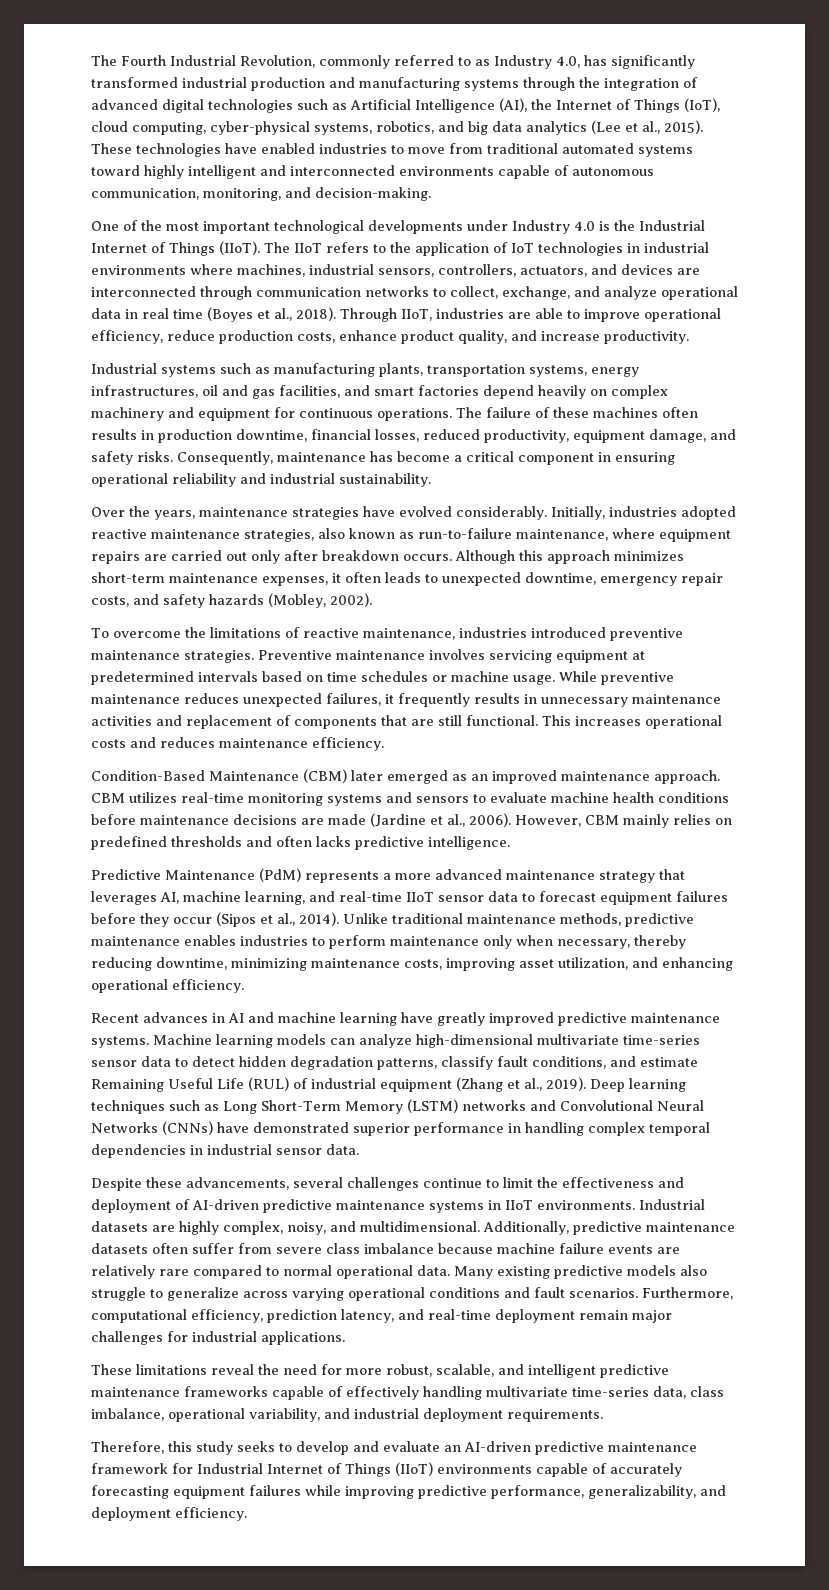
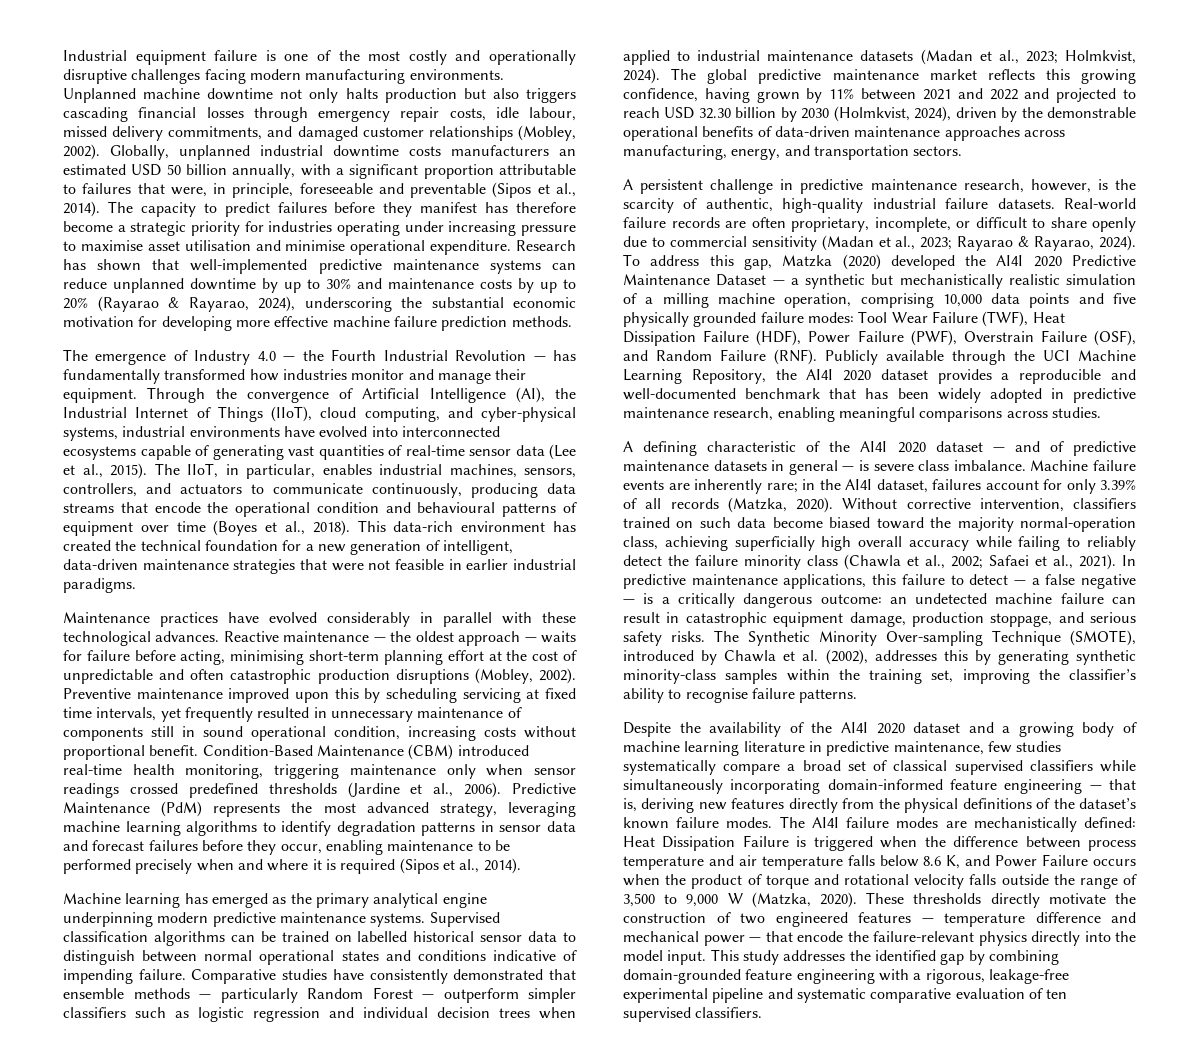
[91,55,695,69] [91,77,698,91] [91,98,720,113] [91,120,703,135] [91,143,693,157] [91,165,654,179] [91,187,431,201] [91,220,705,234] [91,241,709,256] [91,264,700,277] [91,286,738,300] [91,308,169,319] The Fourth Industrial Revolution, commonly referred to as Industry 4.0, has significantly transformed industrial production and manufacturing systems through the integration of advanced digital technologies such as Artificial Intelligence (AI), the Internet of Things (IoT), cloud computing, cyber-physical systems, robotics, and big data analytics (Lee et al., 2015). These technologies have enabled industries to move from traditional automated systems toward highly intelligent and interconnected environments capable of autonomous communication, monitoring, and decision-making. // One of the most important technological developments under Industry 4.0 is the Industrial Internet of Things (IIoT). The IIoT refers to the application of IoT technologies in industrial environments where machines, industrial sensors, controllers, actuators, and devices are interconnected through communication networks to collect, exchange, and analyze operational data in real -> [63,50,577,65] [63,69,504,84] [63,88,576,103] [63,107,576,122] [63,125,576,141] [63,144,576,160] [63,164,576,179] [63,182,576,198] [63,201,576,217] [63,221,576,236] [63,240,576,255] [63,259,576,274] [63,278,576,293] [63,296,576,312] [63,316,572,331] [63,349,576,365] [63,369,527,384] [63,387,576,403] [63,406,576,422] [63,426,500,441] [63,444,576,460] [63,463,576,479] [63,483,576,498] [63,502,577,517] [63,521,169,536] Industrial equipment failure is one of the most costly and operationally disruptive challenges facing modern manufacturing environments. Unplanned machine downtime not only halts production but also triggers cascading financial losses through emergency repair costs, idle labour, missed delivery commitments, and damaged customer relationships (Mobley, 2002). Globally, unplanned industrial downtime costs manufacturers an estimated USD 50 billion annually, with a significant proportion attributable to failures that were, in principle, foreseeable and preventable (Sipos et al., 2014). The capacity to predict failures before they manifest has therefore become a strategic priority for industries operating under increasing pressure to maximise asset utilisation and minimise operational expenditure. Research has shown that well-implemented predictive maintenance systems can reduce unplanned downtime by up to 30% and maintenance costs by up to 20% (Rayarao & Rayarao, 2024), underscoring the substantial economic motivation for developing more effective machine failure prediction methods. // The emergence of Industry 4.0 — the Fourth Industrial Revolution — has fundamentally transformed how industries monitor and manage their equipment. Through the convergence of Artificial Intelligence (AI), the Industrial Internet of Things (IIoT), cloud computing, and cyber-physical systems, industrial environments have evolved into interconnected ecosystems capable of generating vast quantities of real-time sensor data (Lee et al., 2015). The IIoT, in particular, enables industrial machines, sensors, controllers, and actuators to communicate continuously, producing data streams that encode the operational condition and behavioural patterns of equipment over
[340,308,721,322] [91,330,689,344] [91,363,639,377] [91,385,668,399] [91,407,698,421] [91,429,736,443] [91,451,675,465] [91,473,431,487] [91,506,736,520] [91,528,731,542] [91,550,684,564] [91,572,723,586] [91,593,372,608] [91,627,683,641] [91,649,645,663] [91,671,674,685] [91,693,721,707] [91,715,722,729] [91,737,384,751] [91,769,720,784] [91,792,729,806] [91,813,732,828] [91,836,510,850] [91,868,685,883] [91,891,728,905] [91,912,694,927] [91,935,686,949] [91,957,733,971] [91,979,244,993] [91,1012,720,1026] [91,1034,700,1048] [91,1056,698,1070] [91,1077,686,1092] [91,1099,704,1114] [91,1121,710,1136] [91,1144,359,1158] [91,1177,684,1191] [91,1199,705,1213] [91,1221,735,1235] [91,1243,680,1254] [91,1265,707,1279] [91,1287,733,1301] [91,1309,672,1323] [91,1331,345,1345] [91,1364,669,1378] [91,1386,724,1400] [91,1408,603,1422] [91,1441,697,1455] [91,1462,682,1477] [91,1485,726,1499] [91,1507,247,1521] Through IIoT, industries are able to improve operational efficiency, reduce production costs, enhance product quality, and increase productivity. // Industrial systems such as manufacturing plants, transportation systems, energy infrastructures, oil and gas facilities, and smart factories depend heavily on complex machinery and equipment for continuous operations. The failure of these machines often results in production downtime, financial losses, reduced productivity, equipment damage, and safety risks. Consequently, maintenance has become a critical component in ensuring operational reliability and industrial sustainability. // Over the years, maintenance strategies have evolved considerably. Initially, industries adopted reactive maintenance strategies, also known as run-to-failure maintenance, where equipment repairs are carried out only after breakdown occurs. Although this approach minimizes short-term maintenance expenses, it often leads to unexpected downtime, emergency repair costs, and safety hazards (Mobley, 2002). // To overcome the limitations of reactive maintenance, industries introduced preventive maintenance strategies. Preventive maintenance involves servicing equipment at predetermined intervals based on time schedules or machine usage. While preventive maintenance reduces unexpected failures, it frequently results in unnecessary maintenance activities and replacement of components that are still functional. This increases operational costs and reduces maintenance efficiency. // Condition-Based Maintenance (CBM) later emerged as an improved maintenance approach. CBM utilizes real-time monitoring systems and sensors to evaluate machine health conditions before maintenance decisions are made (Jardine et al., 2006). However, CBM mainly relies on predefined thresholds and often lacks predictive intelligence. // Predictive Maintenance (PdM) represents a more advanced maintenance strategy that leverages AI, machine learning, and real-time IIoT sensor data to forecast equipment failures before they occur (Sipos et al., 2014). Unlike traditional maintenance methods, predictive maintenance enables industries to perform maintenance only when necessary, thereby reducing downtime, minimizing maintenance costs, improving asset utilization, and enhancing operational efficiency. // Recent advances in AI and machine learning have greatly improved predictive maintenance systems. Machine learning models can analyze high-dimensional multivariate time-series sensor data to detect hidden degradation patterns, classify fault conditions, and estimate Remaining Useful Life (RUL) of industrial equipment (Zhang et al., 2019). Deep learning techniques such as Long Short-Term Memory (LSTM) networks and Convolutional Neural Networks (CNNs) have demonstrated superior performance in handling complex temporal dependencies in industrial sensor data. // Despite these advancements, several challenges continue to limit the effectiveness and deployment of AI-driven predictive maintenance systems in IIoT environments. Industrial datasets are highly complex, noisy, and multidimensional. Additionally, predictive maintenance datasets often suffer from severe class imbalance because machine failure events are relatively rare compared to normal operational data. Many existing predictive models also struggle to generalize across varying operational conditions and fault scenarios. Furthermore, computational efficiency, prediction latency, and real-time deployment remain major challenges for industrial applications. // These limitations reveal the need for more robust, scalable, and intelligent predictive maintenance frameworks capable of effectively handling multivariate time-series data, class imbalance, operational variability, and industrial deployment requirements. // Therefore, this study seeks to develop and evaluate an AI-driven predictive maintenance framework for Industrial Internet of Things (IIoT) environments capable of accurately forecasting equipment failures while improving predictive performance, generalizability, and deployment efficiency. -> [357,520,577,532] [63,540,513,555] [63,559,577,574] [63,578,136,593] [63,612,576,627] [63,631,577,646] [63,650,577,665] [63,668,576,684] [63,688,577,703] [63,707,522,722] [63,726,576,741] [63,744,529,760] [63,764,576,779] [63,782,576,798] [63,801,576,817] [63,821,576,836] [63,840,510,855] [63,858,521,874] [63,893,487,908] [63,912,500,927] [63,931,576,946] [63,950,577,965] [63,969,576,984] [63,987,576,1003] [63,1007,576,1022] [623,49,1136,65] [623,68,1136,84] [623,88,1136,103] [623,106,1136,122] [623,126,1065,141] [623,145,963,160] [623,179,1136,194] [623,198,1136,213] [623,217,1136,232] [623,235,1136,251] [623,254,1136,270] [623,274,1136,289] [623,293,1136,308] [623,311,1065,327] [623,330,1136,346] [623,349,1136,365] [623,369,1136,384] [623,388,1136,403] [623,407,1101,422] [623,441,1137,456] [623,460,1136,475] [623,479,1136,494] [623,497,1136,513] [623,517,1136,532] [623,536,1136,551] [623,554,1136,570] [623,574,1136,589] [623,593,1136,608] [623,612,1136,627] [623,630,1136,646] [623,649,1136,665] [623,669,1136,684] [623,688,858,703] [623,722,1137,737] [623,741,1062,756] [623,760,1136,775] [623,779,1136,794] [623,798,1136,813] [623,816,1136,832] [623,835,1136,851] [623,854,1137,870] [623,874,1137,889] [623,892,1136,908] [623,912,1136,927] [623,931,1136,946] [623,949,1059,965] [623,969,1069,984] [623,988,1068,1003] [623,1007,763,1022] This data-rich environment has created the technical foundation for a new generation of intelligent, data-driven maintenance strategies that were not feasible in earlier industrial paradigms. // Maintenance practices have evolved considerably in parallel with these technological advances. Reactive maintenance — the oldest approach — waits for failure before acting, minimising short-term planning effort at the cost of unpredictable and often catastrophic production disruptions (Mobley, 2002). Preventive maintenance improved upon this by scheduling servicing at fixed time intervals, yet frequently resulted in unnecessary maintenance of components still in sound operational condition, increasing costs without proportional benefit. Condition-Based Maintenance (CBM) introduced real-time health monitoring, triggering maintenance only when sensor readings crossed predefined thresholds (Jardine et al., 2006). Predictive Maintenance (PdM) represents the most advanced strategy, leveraging machine learning algorithms to identify degradation patterns in sensor data and forecast failures before they occur, enabling maintenance to be performed precisely when and where it is required (Sipos et al., 2014). // Machine learning has emerged as the primary analytical engine underpinning modern predictive maintenance systems. Supervised classification algorithms can be trained on labelled historical sensor data to distinguish between normal operational states and conditions indicative of impending failure. Comparative studies have consistently demonstrated that ensemble methods — particularly Random Forest — outperform simpler classifiers such as logistic regression and individual decision trees when applied to industrial maintenance datasets (Madan et al., 2023; Holmkvist, 2024). The global predictive maintenance market reflects this growing confidence, having grown by 11% between 2021 and 2022 and projected to reach USD 32.30 billion by 2030 (Holmkvist, 2024), driven by the demonstrable operational benefits of data-driven maintenance approaches across manufacturing, energy, and transportation sectors. // A persistent challenge in predictive maintenance research, however, is the scarcity of authentic, high-quality industrial failure datasets. Real-world failure records are often proprietary, incomplete, or difficult to share openly due to commercial sensitivity (Madan et al., 2023; Rayarao & Rayarao, 2024). To address this gap, Matzka (2020) developed the AI4I 2020 Predictive Maintenance Dataset — a synthetic but mechanistically realistic simulation of a milling machine operation, comprising 10,000 data points and five physically grounded failure modes: Tool Wear Failure (TWF), Heat Dissipation Failure (HDF), Power Failure (PWF), Overstrain Failure (OSF), and Random Failure (RNF). Publicly available through the UCI Machine Learning Repository, the AI4I 2020 dataset provides a reproducible and well-documented benchmark that has been widely adopted in predictive maintenance research, enabling meaningful comparisons across studies. // A defining characteristic of the AI4I 2020 dataset — and of predictive maintenance datasets in general — is severe class imbalance. Machine failure events are inherently rare; in the AI4I dataset, failures account for only 3.39% of all records (Matzka, 2020). Without corrective intervention, classifiers trained on such data become biased toward the majority normal-operation class, achieving superficially high overall accuracy while failing to reliably detect the failure minority class (Chawla et al., 2002; Safaei et al., 2021). In predictive maintenance applications, this failure to detect — a false negative — is a critically dangerous outcome: an undetected machine failure can result in catastrophic equipment damage, production stoppage, and serious safety risks. The Synthetic Minority Over-sampling Technique (SMOTE), introduced by Chawla et al. (2002), addresses this by generating synthetic minority-class samples within the training set, improving the classifier’s ability to recognise failure patterns. // Despite the availability of the AI4I 2020 dataset and a growing body of machine learning literature in predictive maintenance, few studies systematically compare a broad set of classical supervised classifiers while simultaneously incorporating domain-informed feature engineering — that is, deriving new features directly from the physical definitions of the dataset’s known failure modes. The AI4I failure modes are mechanistically defined: Heat Dissipation Failure is triggered when the difference between process temperature and air temperature falls below 8.6 K, and Power Failure occurs when the product of torque and rotational velocity falls outside the range of 3,500 to 9,000 W (Matzka, 2020). These thresholds directly motivate the construction of two engineered features — temperature difference and mechanical power — that encode the failure-relevant physics directly into the model input. This study addresses the identified gap by combining domain-grounded feature engineering with a rigorous, leakage-free experimental pipeline and systematic comparative evaluation of ten supervised classifiers.

